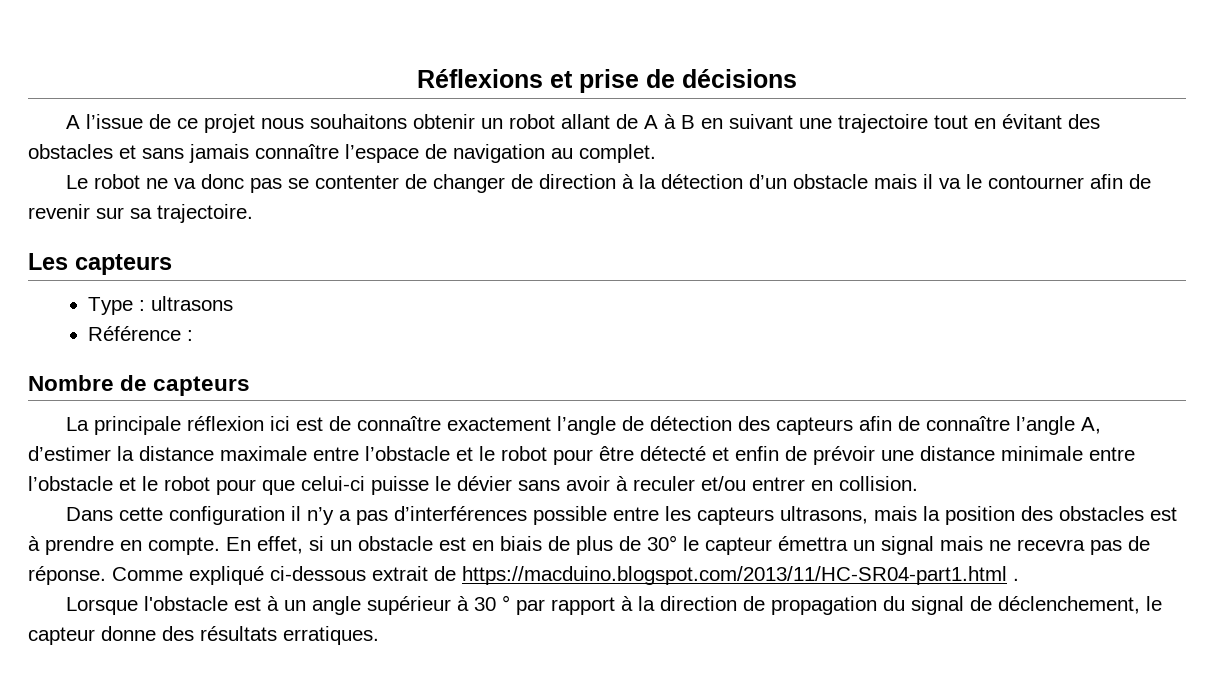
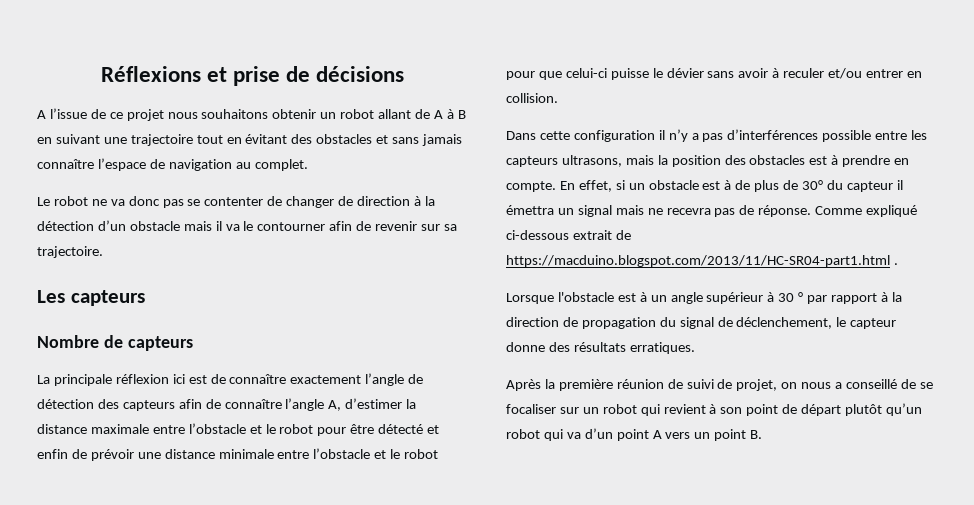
[88,296,234,315] [88,326,194,341] // Type : ultrasons // Référence : -> (145, 298) none
[472,536,542,551] en biais -> [724,180,732,190] à
[683,536,772,555] le capteur -> [826,180,903,192] du capteur il
(379, 635) none -> [506,379,933,391] [506,403,922,416] [506,428,763,441] // Après la première réunion de suivi de projet, on nous a conseillé de se focaliser sur un robot qui revient à son point de départ plutôt qu’un robot qui va d’un point A vers un point B.

